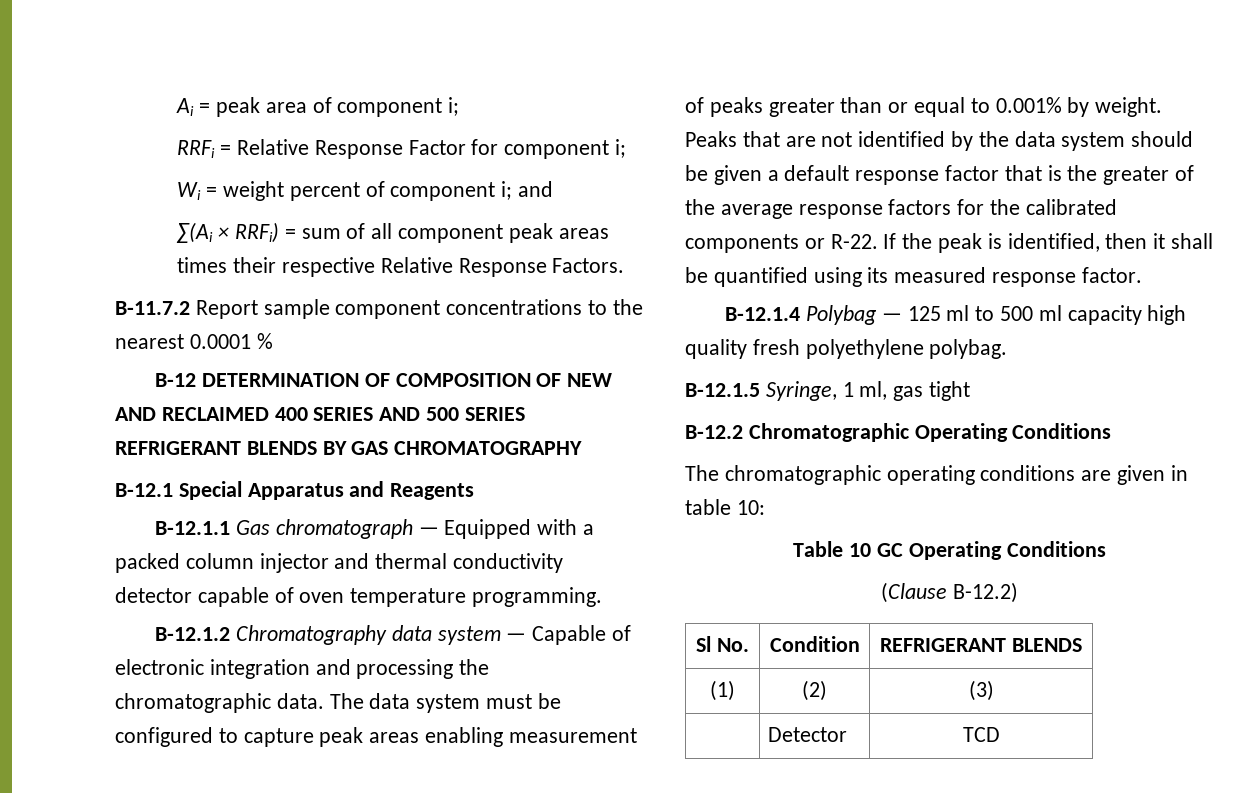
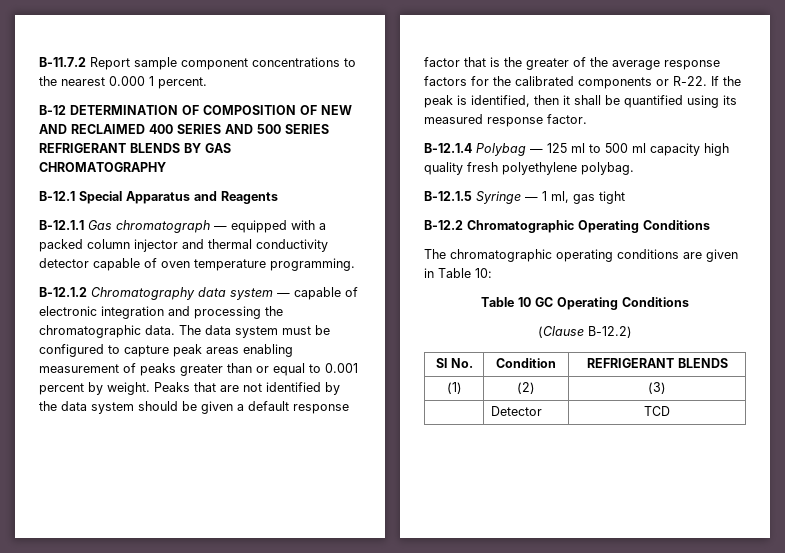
[176,97,460,117] [177,139,626,159] [177,181,553,201] [176,222,609,243] [177,257,625,277] Ai = peak area of component i; // RRFi = Relative Response Factor for component i; // Wi = weight percent of component i; and // ∑(Ai × RRFi) = sum of all component peak areas times their respective Relative Response Factors. // -> (39, 62) none
[189,333,273,349] 0.0001 % -> [109,76,207,89] 0.000 1 percent.
[444,519,532,539] Equipped -> [231,220,287,233] equipped
[532,625,607,645] Capable -> [294,287,341,300] capable
[995,97,1062,113] 0.001% -> [325,363,358,373] [39,383,84,395] 0.001 percent
[765,381,837,401] Syringe, -> [476,191,538,204] Syringe —
[685,499,731,515] table -> [438,268,471,278] Table

